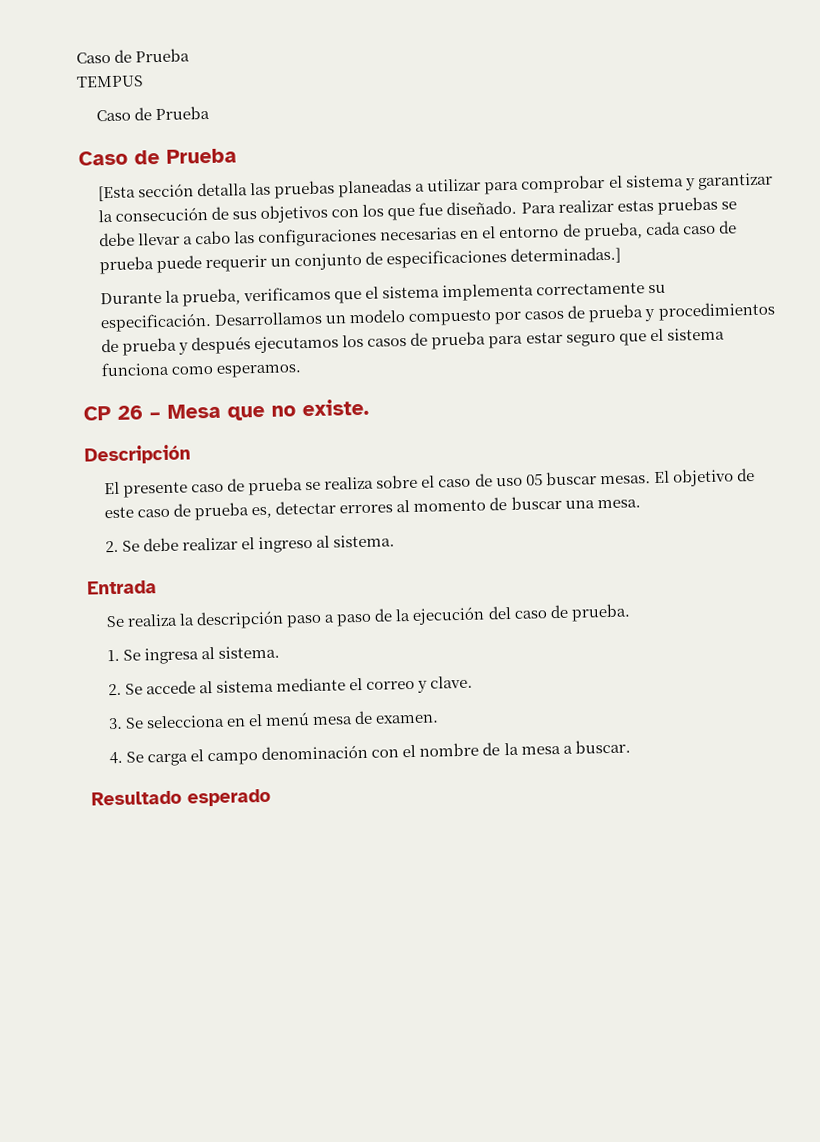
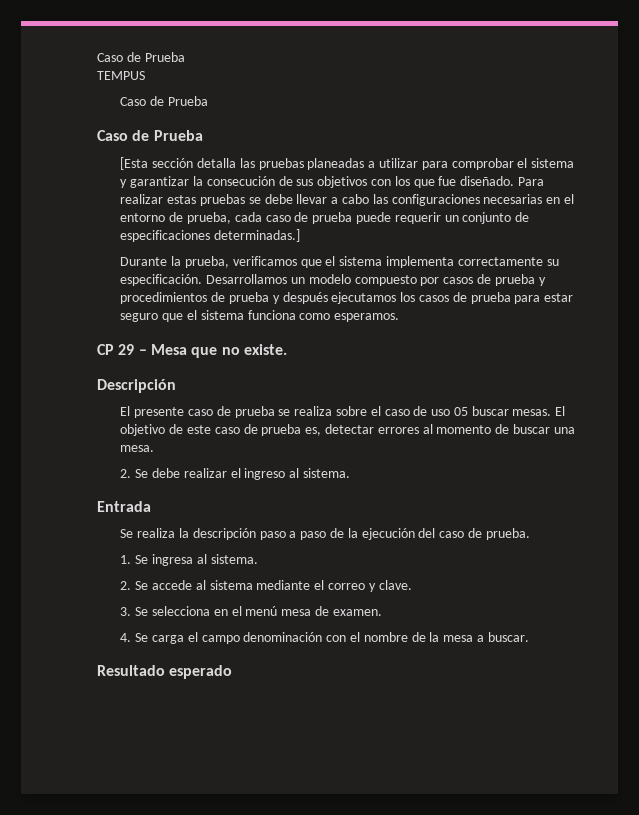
[117,405,143,420] 26 -> [118,344,135,355] 29

